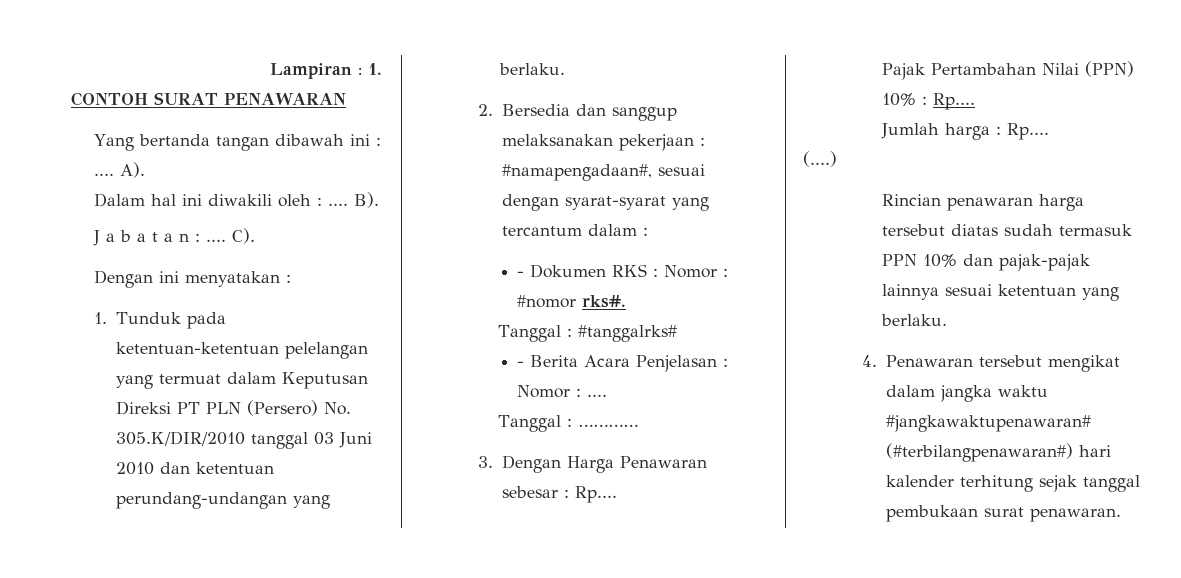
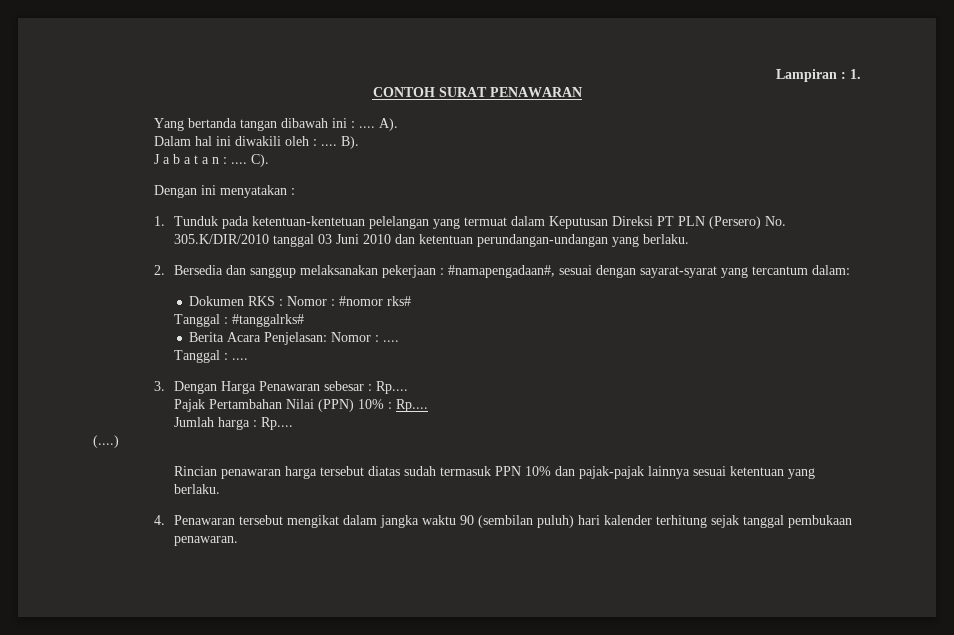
[116,342,280,354] ketentuan-ketentuan -> [251,216,365,226] ketentuan-kentetuan
[116,492,288,509] perundang-undangan -> [476,234,608,247] perundangan-undangan
[565,196,667,210] syarat-syarat -> [639,266,717,278] sayarat-syarat
[588,224,649,236] [517,271,525,277] dalam : // - -> [811,265,850,275] dalam: //
[582,295,627,308] rks#. -> [387,296,412,306] rks#
[517,361,525,367] - -> (304, 320) none
[636,355,729,372] Penjelasan : -> [264,332,328,345] Penjelasan:
[578,424,639,427] ………… -> [231,358,248,360] ....
[886,415,1092,432] [886,443,1074,462] #jangkawaktupenawaran# (#terbilangpenawaran#) -> [459,515,574,528] 90 (sembilan puluh)
[984,507,1025,517] surat -> (852, 521) none

